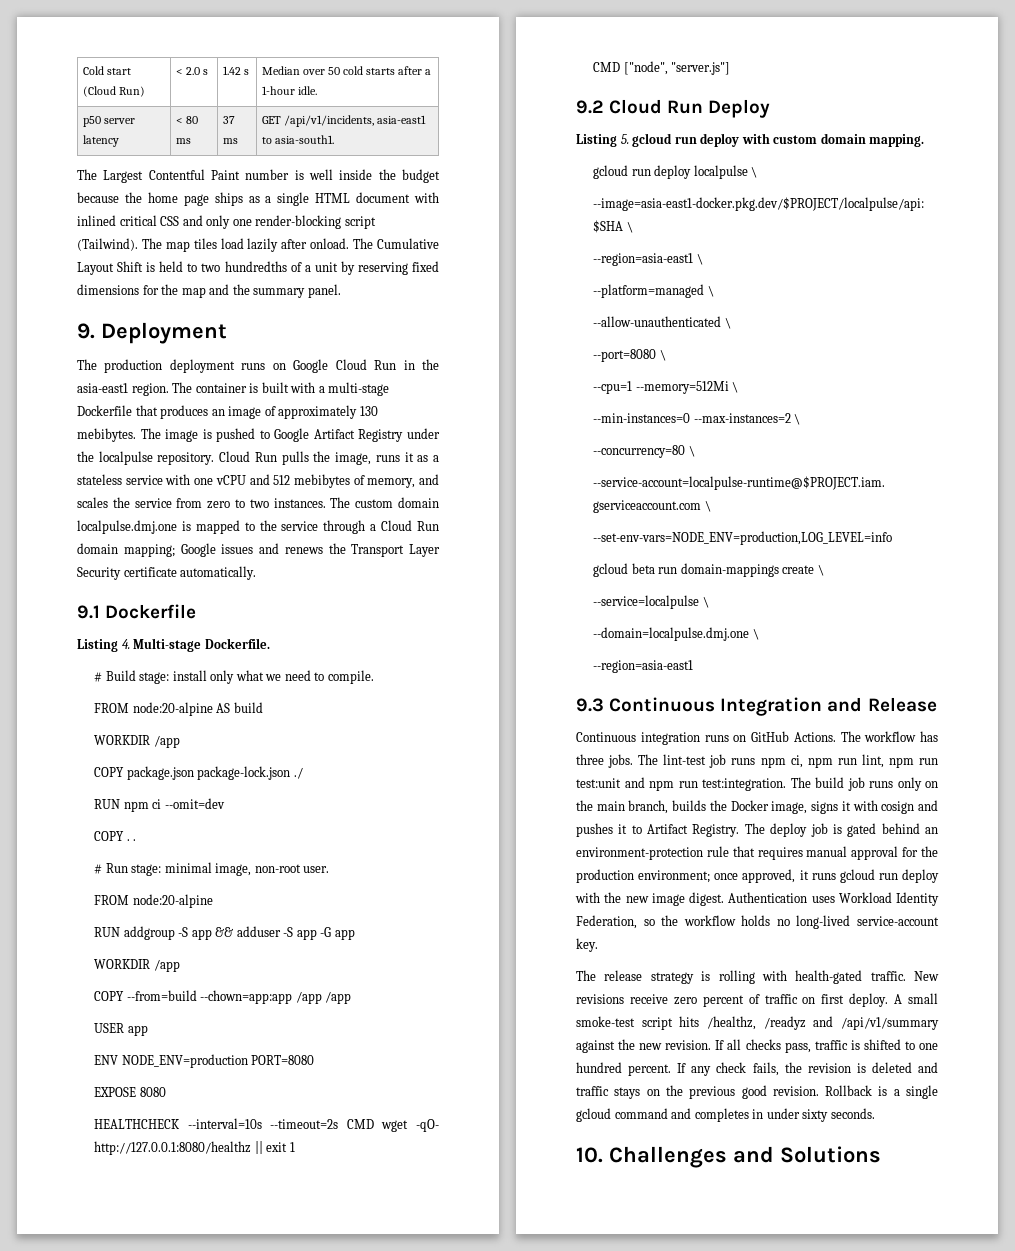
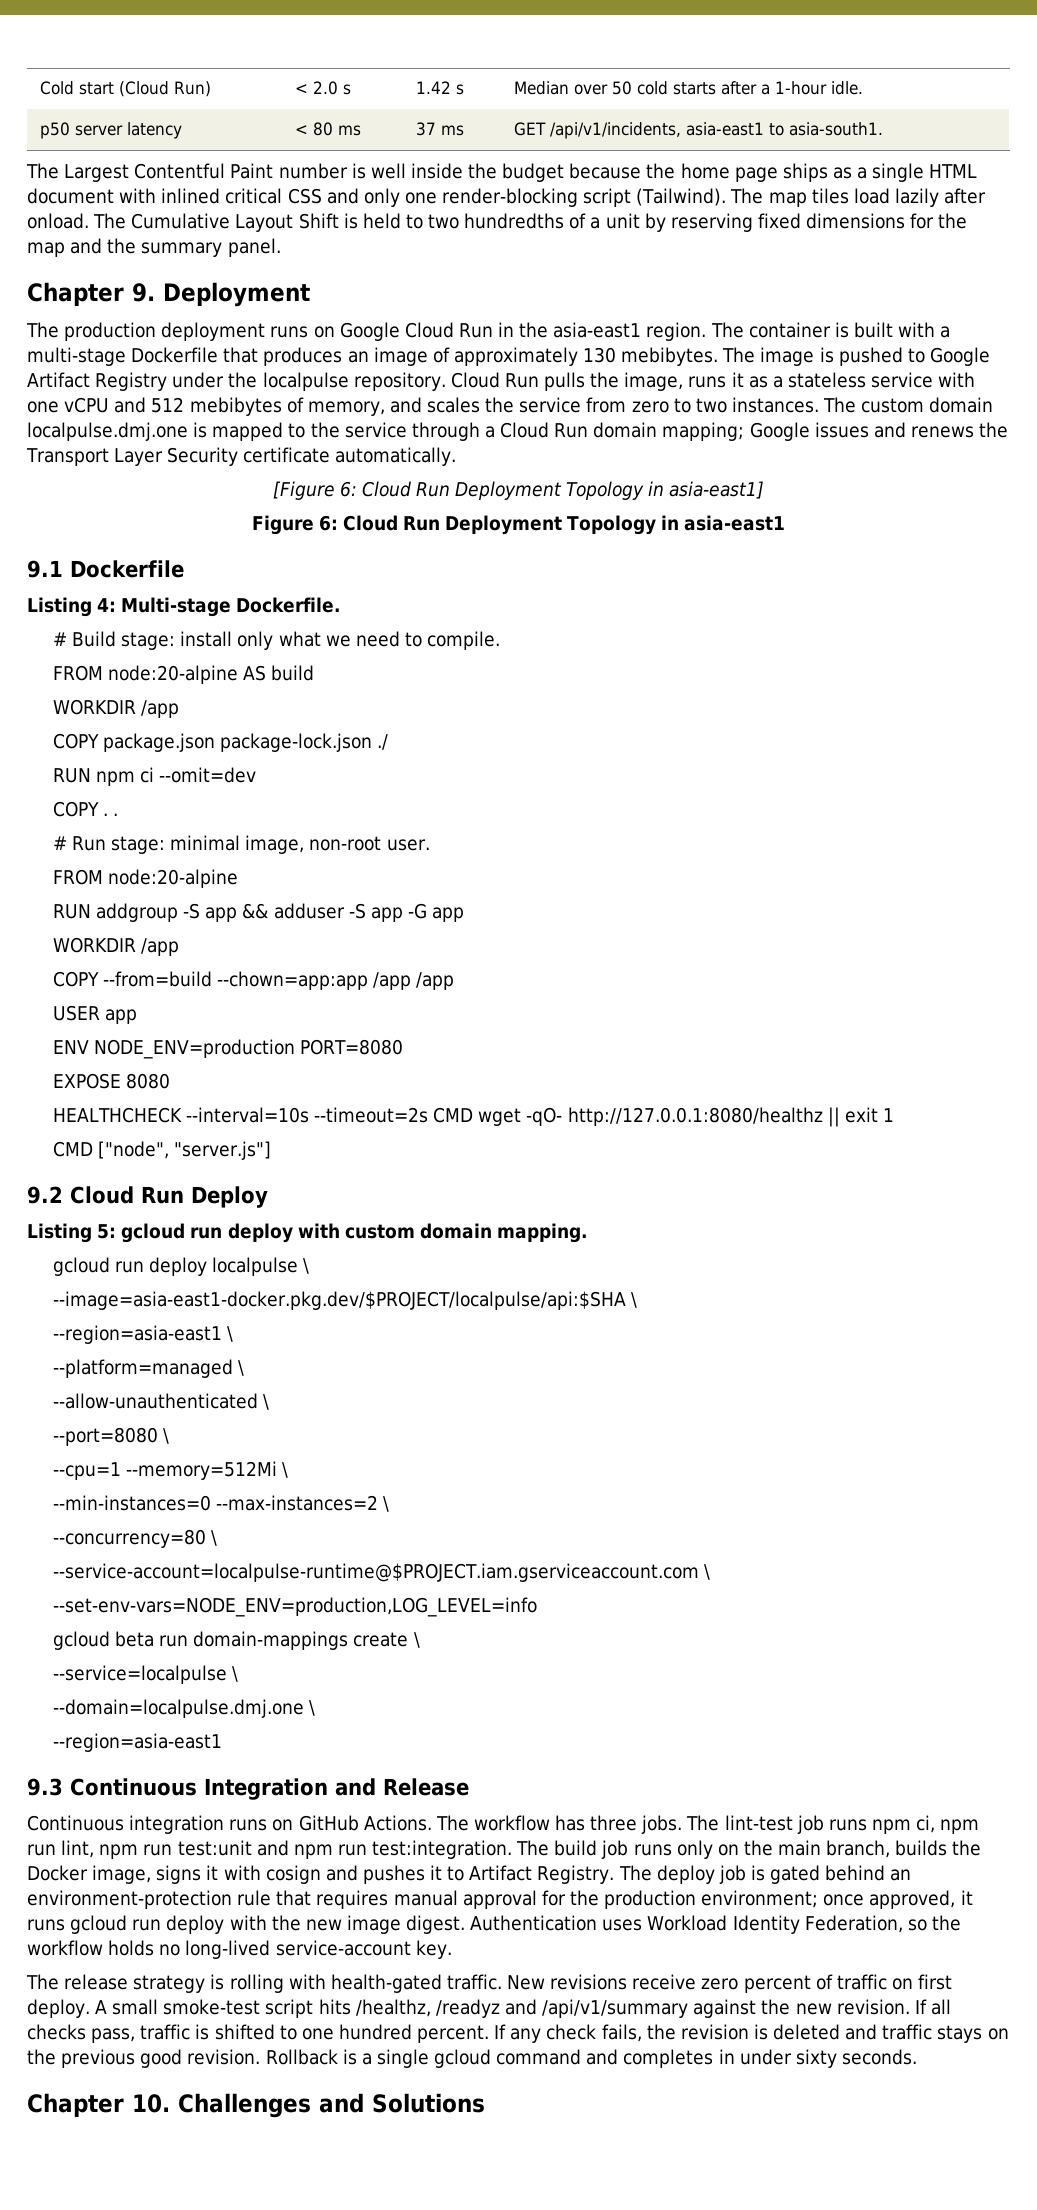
(341, 291) none -> [27,282,124,306] Chapter
(257, 573) none -> [272,481,765,500] [251,515,786,535] // [Figure 6: Cloud Run Deployment Topology in asia-east1] // Figure 6: Cloud Run Deployment Topology in asia-east1
[121,639,130,649] 4. -> [97,598,117,612] 4:
[620,134,629,144] 5. -> [97,1224,117,1239] 5:
(875, 1113) none -> [27,2093,124,2117] Chapter

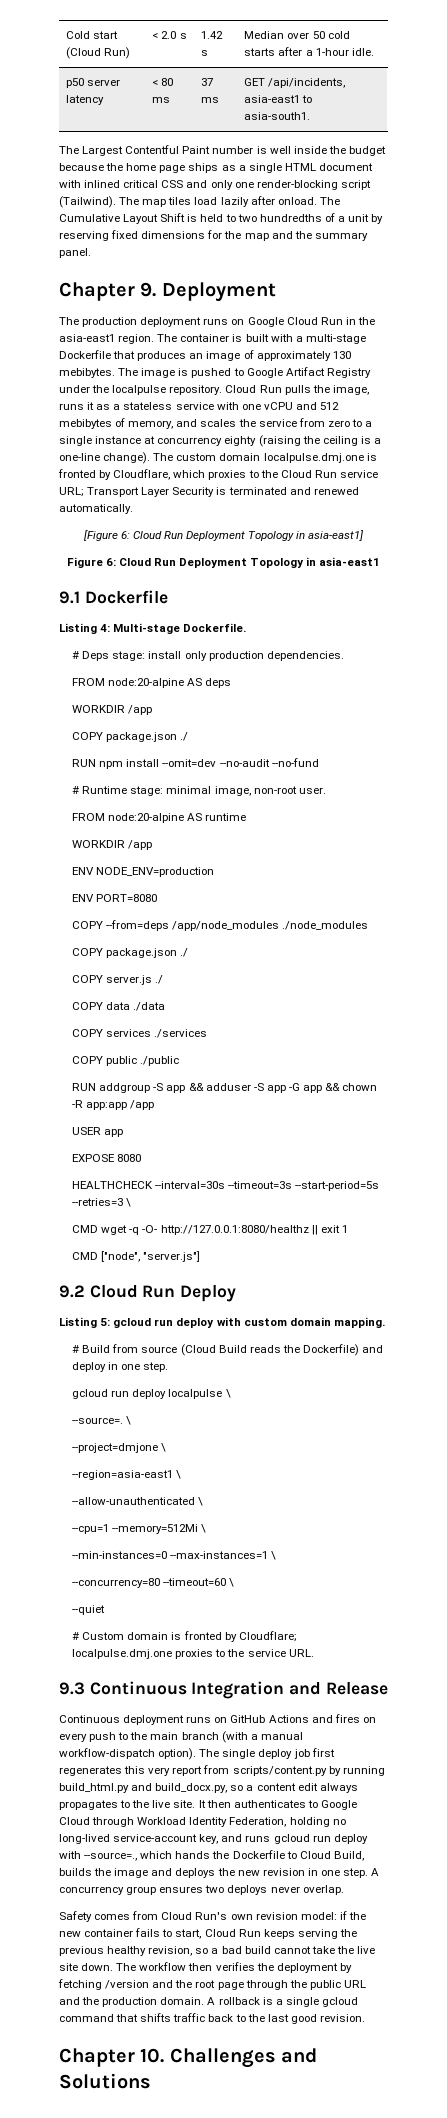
[550,122,682,139] /api/v1/incidents, -> [268,78,346,88] /api/incidents,
[695,397,819,413] two instances. -> [365,421,373,427] [59,435,381,447] [59,452,151,464] a single instance at concurrency eighty (raising the ceiling is a one-line change).
[212,422,1009,441] [26,447,331,466] mapped to the service through a Cloud Run domain mapping; Google issues and renews the Transport Layer Security certificate -> [58,469,378,480] [59,487,359,497] fronted by Cloudflare, which proxies to the Cloud Run service URL; Transport Layer Security is terminated and renewed
[71,631,116,647] Build -> [82,651,110,661] Deps
[278,631,501,650] [52,665,315,684] what we need to compile. // FROM node:20-alpine AS build -> [208,651,344,661] [72,678,232,688] production dependencies. // FROM node:20-alpine AS deps
[220,733,373,752] package-lock.json -> (178, 737) none
[140,767,155,783] ci -> [126,759,160,767] install
[52,801,119,817] [52,836,106,851] // COPY . . // # Run -> [219,758,319,767] [72,786,128,794] --no-audit --no-fund // # Runtime
(238, 878) none -> [187,813,247,821] [72,840,153,850] [72,867,215,877] [72,894,158,902] [72,920,369,931] [72,948,189,958] [72,975,164,985] [72,1002,166,1011] [72,1029,208,1038] [72,1056,180,1066] AS runtime // WORKDIR /app // ENV NODE_ENV=production // ENV PORT=8080 // COPY --from=deps /app/node_modules ./node_modules // COPY package.json ./ // COPY server.js ./ // COPY data ./data // COPY services ./services // COPY public ./public
[52,937,179,956] [52,971,412,990] // WORKDIR /app // COPY --from=build --chown=app:app /app -> [325,1083,378,1091] [72,1100,128,1110] && chown -R app:app
[52,1039,404,1059] // ENV NODE_ENV=production PORT=8080 -> (124, 1133) none
[185,1107,563,1126] --interval=10s --timeout=2s CMD wget -qO- -> [155,1181,380,1191] [72,1198,132,1207] [72,1225,158,1235] --interval=30s --timeout=3s --start-period=5s --retries=3 \ // CMD wget -q -O-
(589, 1233) none -> [72,1344,384,1356] [72,1362,169,1372] // # Build from source (Cloud Build reads the Dockerfile) and deploy in one step.
[52,1291,626,1310] --image=asia-east1-docker.pkg.dev/$PROJECT/localpulse/api:$SHA -> [72,1416,132,1425] [72,1443,159,1453] --source=. \ // --project=dmjone
[52,1359,244,1378] // --platform=managed \ -> (182, 1474) none
[52,1427,169,1446] // --port=8080 \ -> (204, 1501) none
[215,1495,378,1511] --max-instances=2 -> [170,1551,269,1559] --max-instances=1
[210,1530,217,1546] [52,1563,710,1582] [52,1597,537,1617] [52,1631,420,1650] [52,1665,238,1684] [52,1699,315,1718] [52,1733,222,1752] \ // --service-account=localpulse-runtime@$PROJECT.iam.gserviceaccount.com \ // --set-env-vars=NODE_ENV=production,LOG_LEVEL=info // gcloud beta run domain-mappings create \ // --service=localpulse \ // --domain=localpulse.dmj.one \ // --region=asia-east1 -> [163,1578,235,1587] [72,1605,106,1615] [72,1631,297,1642] [72,1649,314,1659] --timeout=60 \ // --quiet // # Custom domain is fronted by Cloudflare; localpulse.dmj.one proxies to the service URL.
[129,1815,225,1834] integration -> [123,1715,185,1725] deployment
[363,1815,980,1834] [27,1840,982,1859] [27,1865,912,1884] [27,1890,973,1909] Actions. The workflow has three jobs. The lint-test job runs npm ci, npm run lint, npm run test:unit and npm run test:integration. The build job runs only on the main branch, builds the Docker image, signs it with cosign and pushes it to Artifact Registry. The deploy job is gated behind an environment-protection rule that requires manual approval for the production environment; once approved, it -> [268,1714,376,1723] [59,1731,303,1743] [59,1748,335,1760] [59,1765,385,1776] [59,1783,358,1793] [59,1800,357,1810] [59,1817,346,1827] [59,1834,243,1844] Actions and fires on every push to the main branch (with a manual workflow-dispatch option). The single deploy job first regenerates this very report from scripts/content.py by running build_html.py and build_docx.py, so a content edit always propagates to the live site. It then authenticates to Google Cloud through Workload Identity Federation, holding no long-lived service-account key, and
[271,1915,961,1934] [27,1940,452,1959] [26,1974,953,1993] [27,1999,951,2018] [27,2024,1009,2043] [27,2049,338,2068] the new image digest. Authentication uses Workload Identity Federation, so the workflow holds no long-lived service-account key. // The release strategy is rolling with health-gated traffic. New revisions receive zero percent of traffic on first deploy. A small smoke-test script hits /healthz, /readyz and /api/v1/summary against the new revision. If all checks pass, traffic is shifted to one hundred percent. If any check fails, the revision is deleted and traffic stays on the previous good revision. Rollback -> [84,1850,364,1861] [59,1868,380,1878] [59,1885,344,1895] [59,1911,366,1922] [59,1928,357,1939] [59,1946,376,1956] [59,1962,352,1973] [58,1979,366,1990] [59,1997,260,2007] --source=., which hands the Dockerfile to Cloud Build, builds the image and deploys the new revision in one step. A concurrency group ensures two deploys never overlap. // Safety comes from Cloud Run's own revision model: if the new container fails to start, Cloud Run keeps serving the previous healthy revision, so a bad build cannot take the live site down. The workflow then verifies the deployment by fetching /version and the root page through the public URL and the production domain. A rollback
[586,2049,917,2068] and completes in under sixty seconds. -> [116,2013,365,2024] that shifts traffic back to the last good revision.

